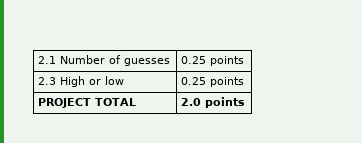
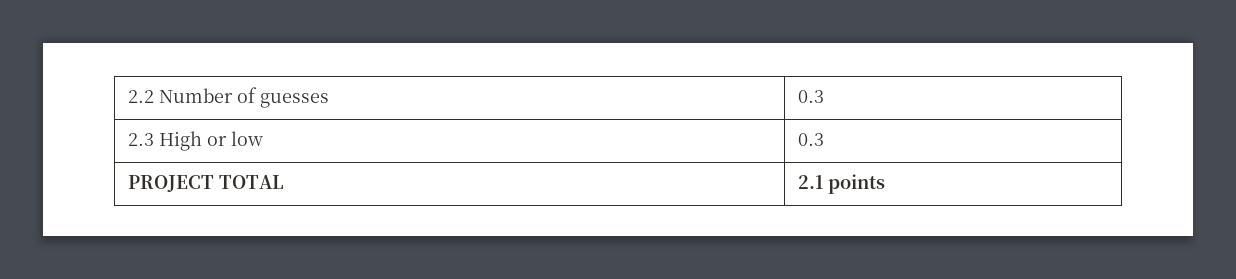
[38,56,57,64] 2.1 -> [128,90,155,103] 2.2
[181,56,245,66] 0.25 points -> [798,90,825,103] 0.3
[181,77,245,87] 0.25 points -> [798,133,825,146] 0.3
[181,98,202,106] 2.0 -> [798,175,824,189] 2.1

